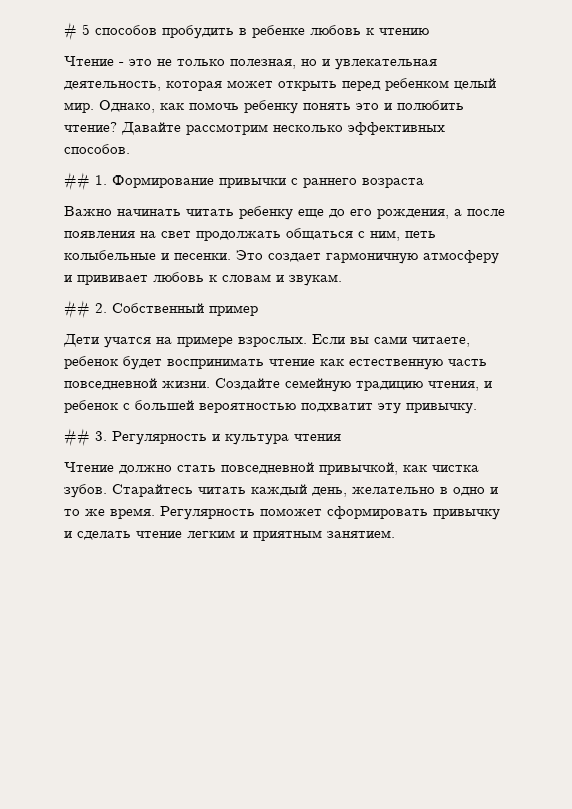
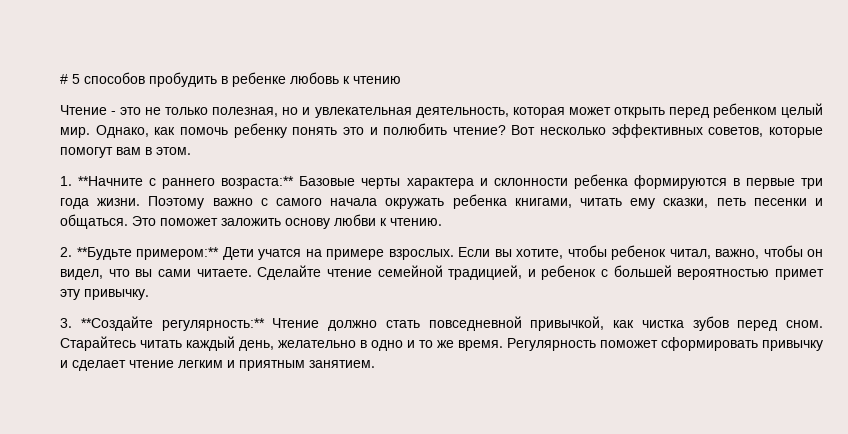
[121,122,445,135] [64,144,130,154] [64,172,424,191] [64,206,505,220] [64,228,436,241] [64,250,499,264] [64,272,342,286] [64,300,258,319] Давайте рассмотрим несколько эффективных способов. // ## 1. Формирование привычки с раннего возраста // Важно начинать читать ребенку еще до его рождения, а после появления на свет продолжать общаться с ним, петь колыбельные и песенки. Это создает гармоничную атмосферу и прививает любовь к словам и звукам. // ## 2. Собственный пример // -> [511,124,823,138] [60,147,191,158] [60,174,823,189] [60,194,824,209] [60,214,442,229] [60,247,219,260] Вот несколько эффективных советов, которые помогут вам в этом. // 1. **Начните с раннего возраста:** Базовые черты характера и склонности ребенка формируются в первые три года жизни. Поэтому важно с самого начала окружать ребенка книгами, читать ему сказки, петь песенки и общаться. Это поможет заложить основу любви к чтению. // 2. **Будьте примером:**
[374,336,470,347] [64,356,487,370] [64,378,479,392] сами читаете, ребенок будет воспринимать чтение как естественную часть повседневной жизни. Создайте семейную традицию чтения, -> [516,245,823,260] [60,265,523,280] хотите, чтобы ребенок читал, важно, чтобы он видел, что вы сами читаете. Сделайте чтение семейной традицией,
[301,403,373,412] подхватит -> [775,269,824,280] примет
[64,428,341,447] ## 3. Регулярность и культура чтения // -> [60,316,265,331] 3. **Создайте регулярность:**
[64,484,107,498] зубов. -> [692,316,823,331] зубов перед сном.
[77,531,131,540] сделать -> [72,360,126,371] сделает

